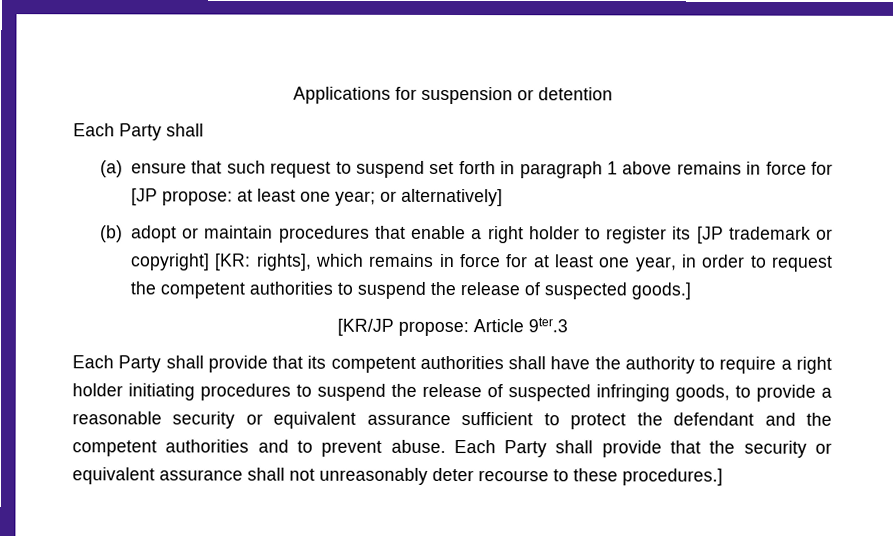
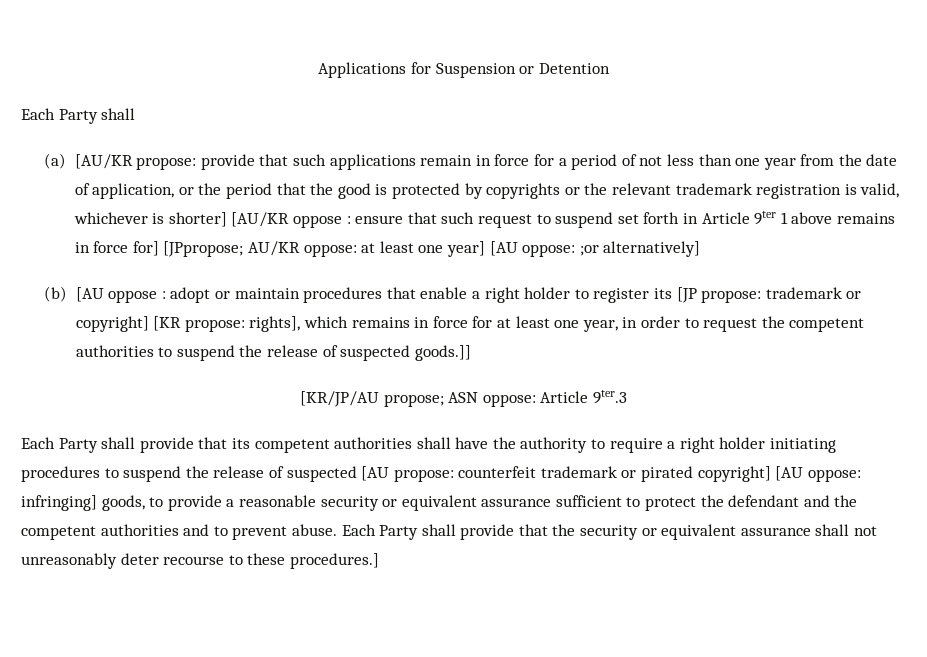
[421,86,613,105] suspension or detention -> [435,63,610,78] Suspension or Detention
(124, 169) none -> [74,154,898,170] [74,183,900,199] [73,212,351,228] [AU/KR propose: provide that such applications remain in force for a period of not less than one year from the date of application, or the period that the good is protected by copyrights or the relevant trademark registration is valid, whichever is shorter] [AU/KR oppose :
[519,161,603,179] paragraph -> [701,211,777,225] Article 9ter
[810,161,833,175] [131,188,398,206] for [JP propose: at least one year; or -> [132,241,599,257] for] [JPpropose; AU/KR oppose: at least one year] [AU oppose: ;or
(124, 234) none -> [75,287,166,303] [AU oppose :
(724, 235) none -> [701,290,762,303] propose:
[214,253,252,271] [KR: -> [153,316,245,332] [KR propose:
[631,282,692,300] [336,318,469,337] goods.] // [KR/JP propose: -> [414,345,471,361] [300,391,536,407] goods.]] // [KR/JP/AU propose; ASN oppose:
[596,384,670,402] infringing -> [361,466,861,482] [21,495,97,511] [AU propose: counterfeit trademark or pirated copyright] [AU oppose: infringing]

